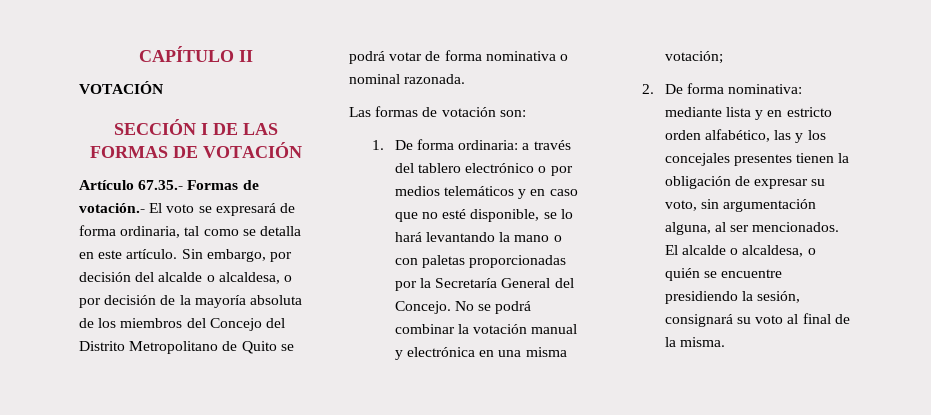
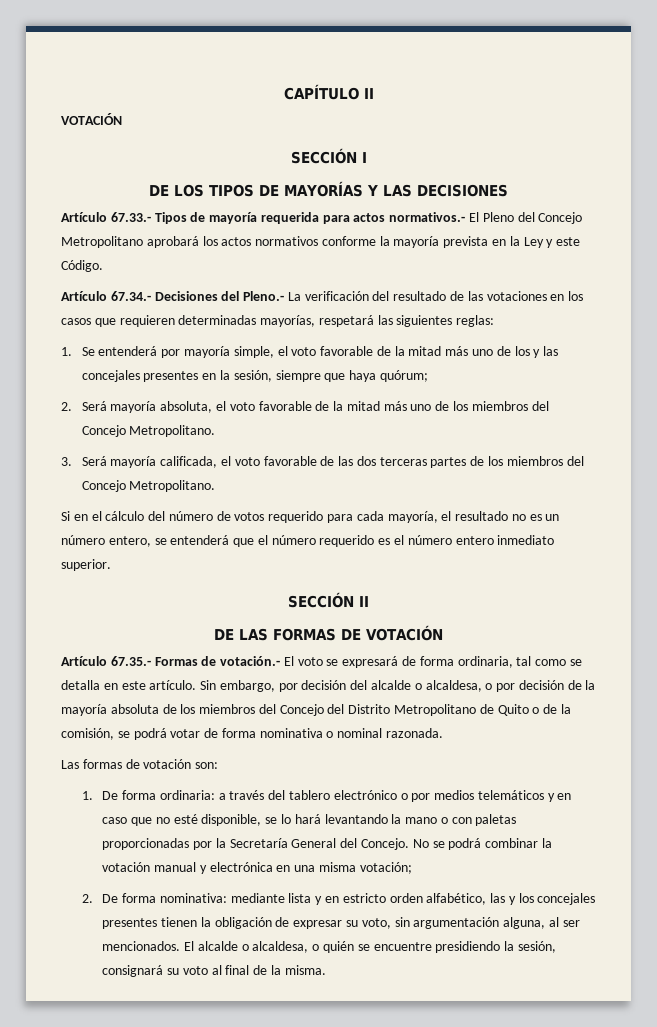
(208, 129) none -> [149,181,508,197] [61,212,583,224] [61,236,581,248] [61,260,103,272] [61,291,584,301] [61,315,495,327] [61,346,559,358] [81,370,428,382] [61,401,549,413] [81,425,216,437] [61,456,584,468] [81,480,216,492] [61,511,560,523] [61,535,555,547] [61,559,111,571] [288,592,369,608] // DE LOS TIPOS DE MAYORÍAS Y LAS DECISIONES // Artículo 67.33.- Tipos de mayoría requerida para actos normativos.- El Pleno del Concejo Metropolitano aprobará los actos normativos conforme la mayoría prevista en la Ley y este Código. // Artículo 67.34.- Decisiones del Pleno.- La verificación del resultado de las votaciones en los casos que requieren determinadas mayorías, respetará las siguientes reglas: // 1. Se entenderá por mayoría simple, el voto favorable de la mitad más uno de los y las concejales presentes en la sesión, siempre que haya quórum; // 2. Será mayoría absoluta, el voto favorable de la mitad más uno de los miembros del Concejo Metropolitano. // 3. Será mayoría calificada, el voto favorable de las dos terceras partes de los miembros del Concejo Metropolitano. // Si en el cálculo del número de votos requerido para cada mayoría, el resultado no es un número entero, se entenderá que el número requerido es el número entero inmediato superior. // SECCIÓN II //
(277, 347) none -> [532,704,571,714] [61,728,114,740] o de la comisión,

